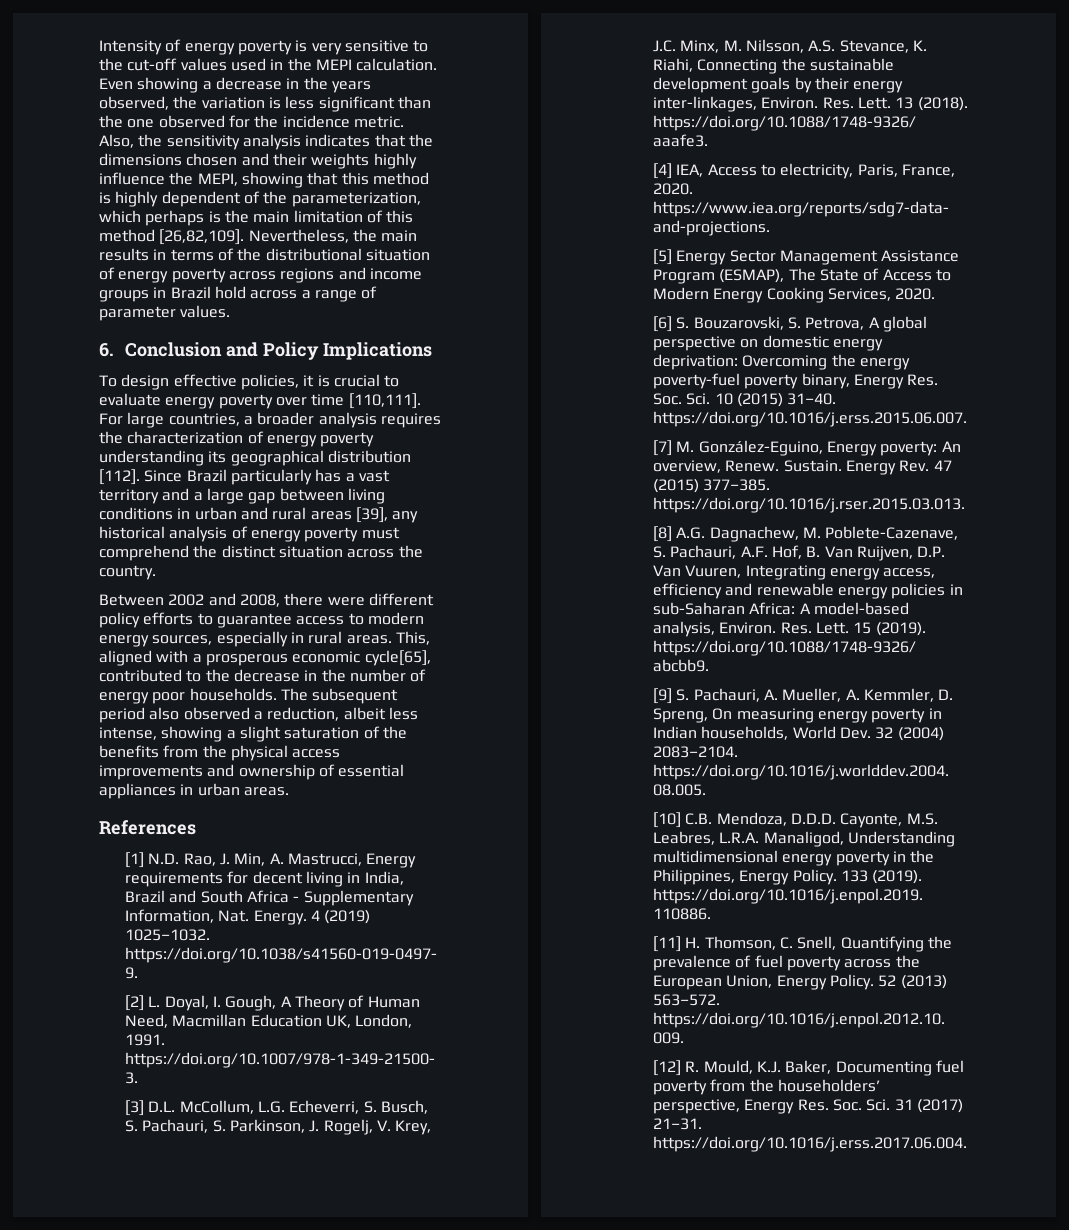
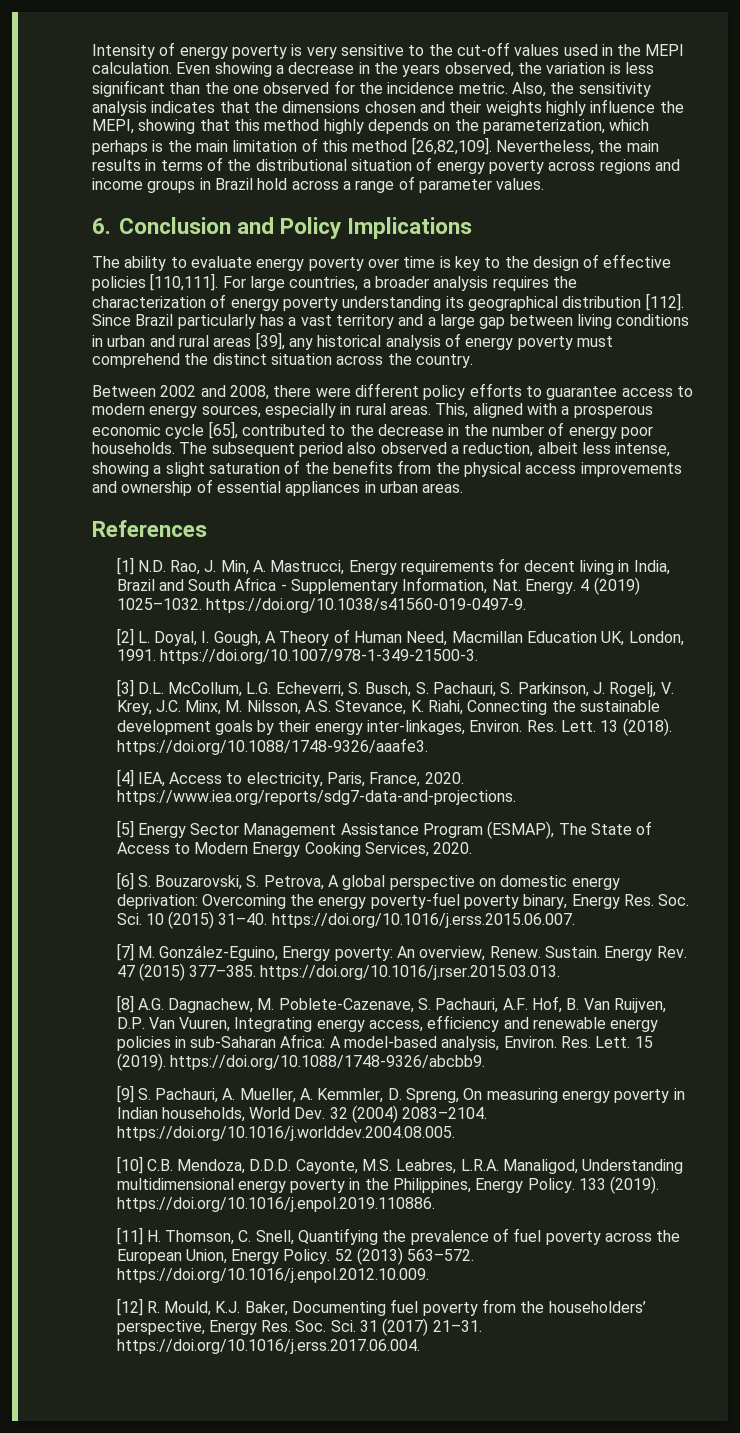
[99,191,260,207] is highly dependent of -> [323,119,451,134] highly depends on
[99,374,380,390] To design effective policies, it is crucial -> [92,256,167,271] The ability
(345, 400) none -> [439,254,672,271] [92,276,146,291] is key to the design of effective policies
[364,650,431,666] cycle[65], -> [165,421,238,439] cycle [65],

